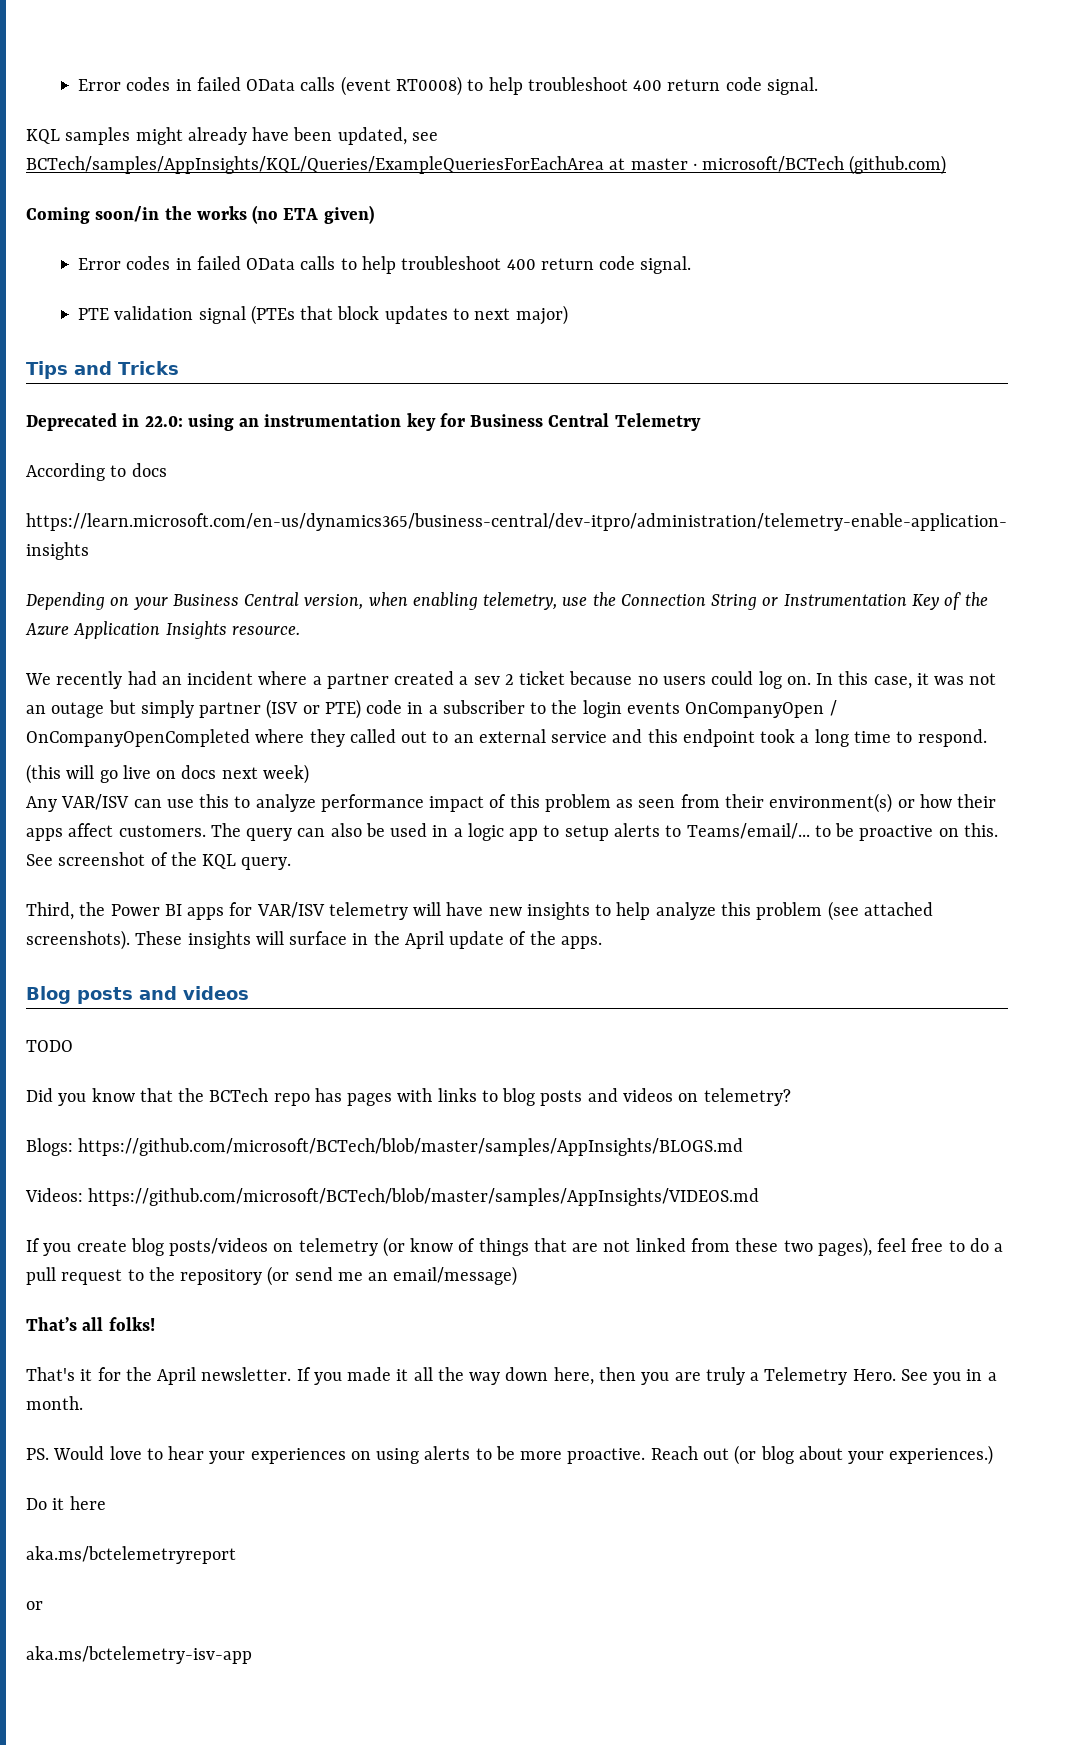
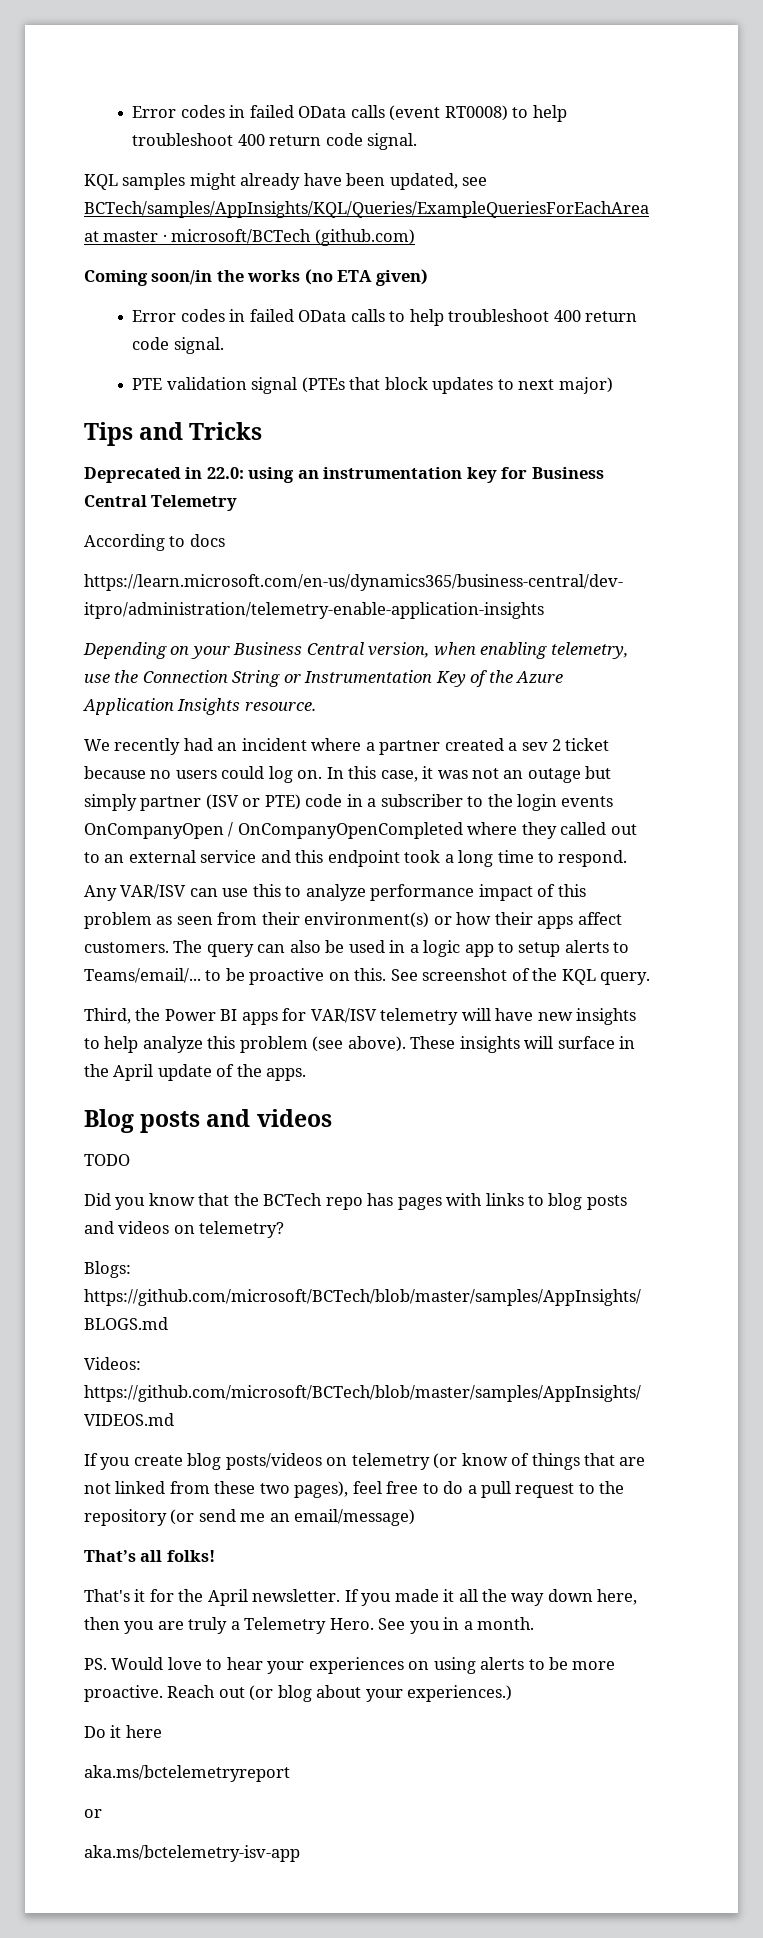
[26,764,309,784] // (this will go live on docs next week) -> (628, 858) none
[863,902,933,916] [26,930,130,950] attached screenshots). -> [347,1036,406,1052] above).

